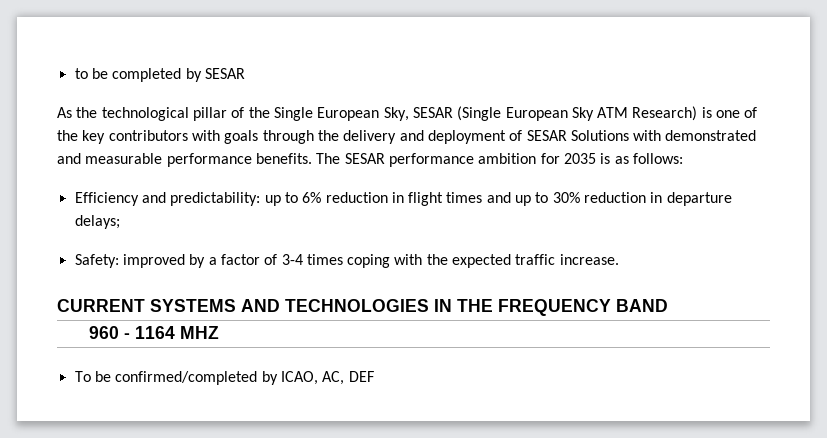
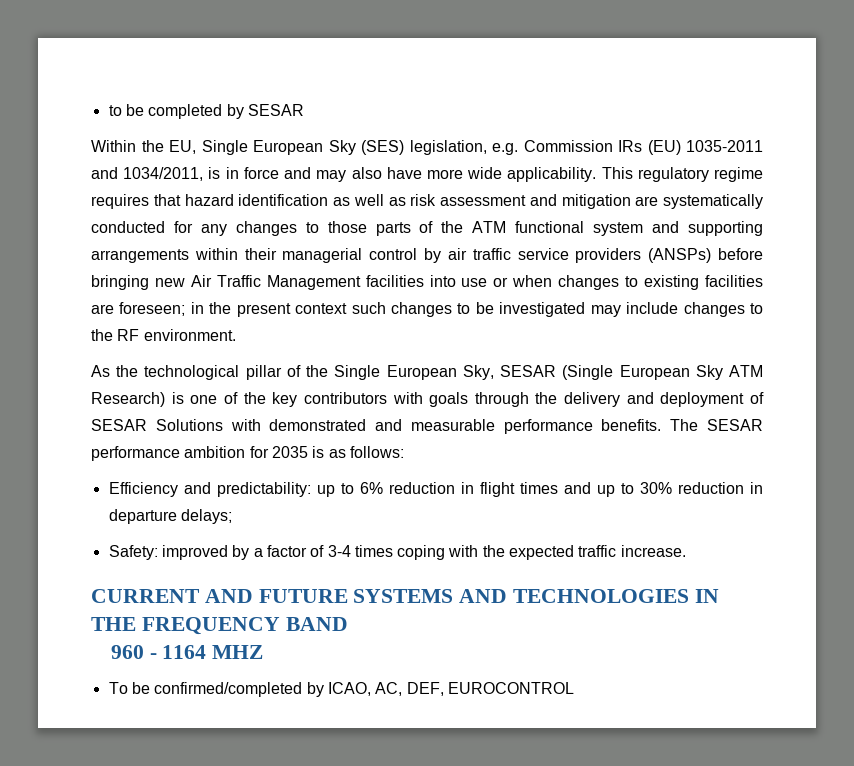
(245, 73) none -> [91,140,763,155] [91,167,763,182] [91,194,763,209] [91,221,763,236] [91,248,763,263] [91,275,763,290] [91,302,764,317] [91,329,236,341] // Within the EU, Single European Sky (SES) legislation, e.g. Commission IRs (EU) 1035-2011 and 1034/2011, is in force and may also have more wide applicability. This regulatory regime requires that hazard identification as well as risk assessment and mitigation are systematically conducted for any changes to those parts of the ATM functional system and supporting arrangements within their managerial control by air traffic service providers (ANSPs) before bringing new Air Traffic Management facilities into use or when changes to existing facilities are foreseen; in the present context such changes to be investigated may include changes to the RF environment.
(145, 305) none -> [204,589,348,603] AND FUTURE
[348,371,374,382] DEF -> [406,682,574,696] DEF, EUROCONTROL

